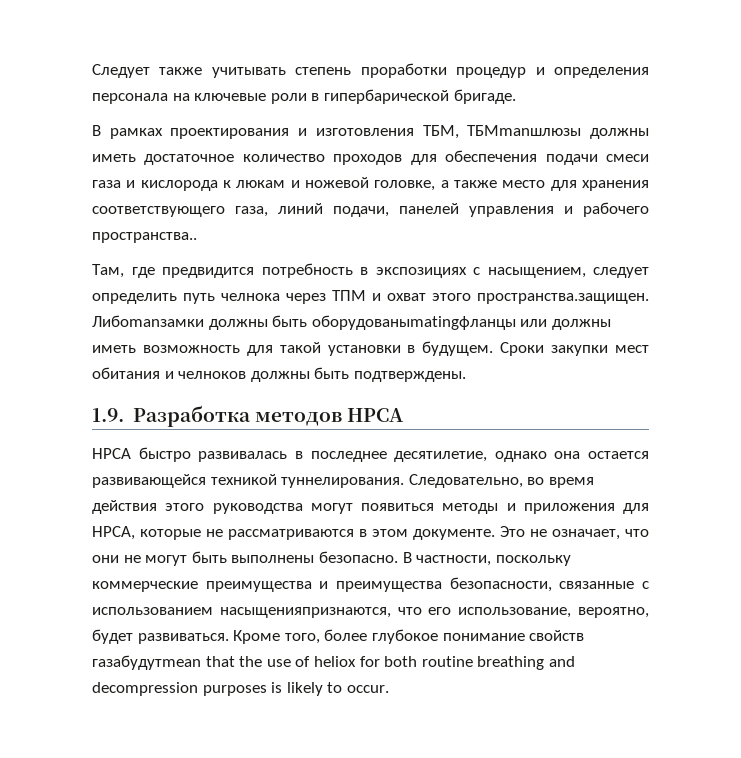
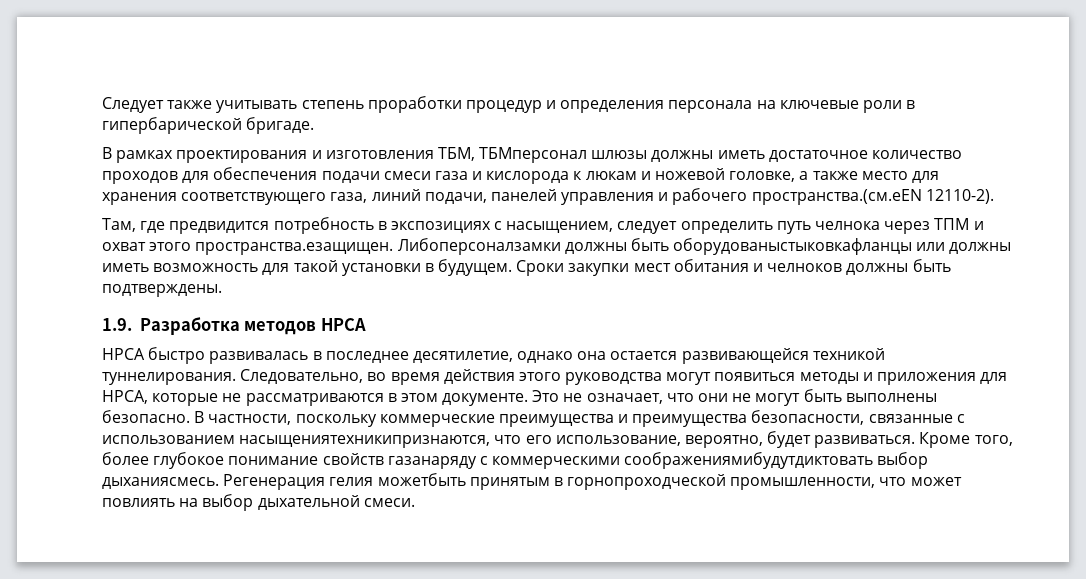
[467,125,582,136] ТБМmanшлюзы -> [479,147,648,163] ТБМперсонал шлюзы
[92,232,197,243] пространства.. -> [751,189,994,205] пространства.(см.еEN 12110-2).
[477,293,649,304] [92,315,516,330] пространства.защищен. Либоmanзамки должны быть оборудованыmatingфланцы -> [195,238,913,255] пространства.езащищен. Либоперсоналзамки должны быть оборудованыстыковкафланцы
[219,607,391,618] насыщенияпризнаются, -> [239,435,491,448] насыщениятехникипризнаются,
[92,655,575,670] [92,682,389,696] газабудутmean that the use of heliox for both routine breathing and decompression purposes is likely to occur. -> [387,452,929,469] [102,473,962,490] [102,494,415,511] газанаряду с коммерческими соображениямибудутдиктовать выбор дыханиясмесь. Регенерация гелия можетбыть принятым в горнопроходческой промышленности, что может повлиять на выбор дыхательной смеси.

